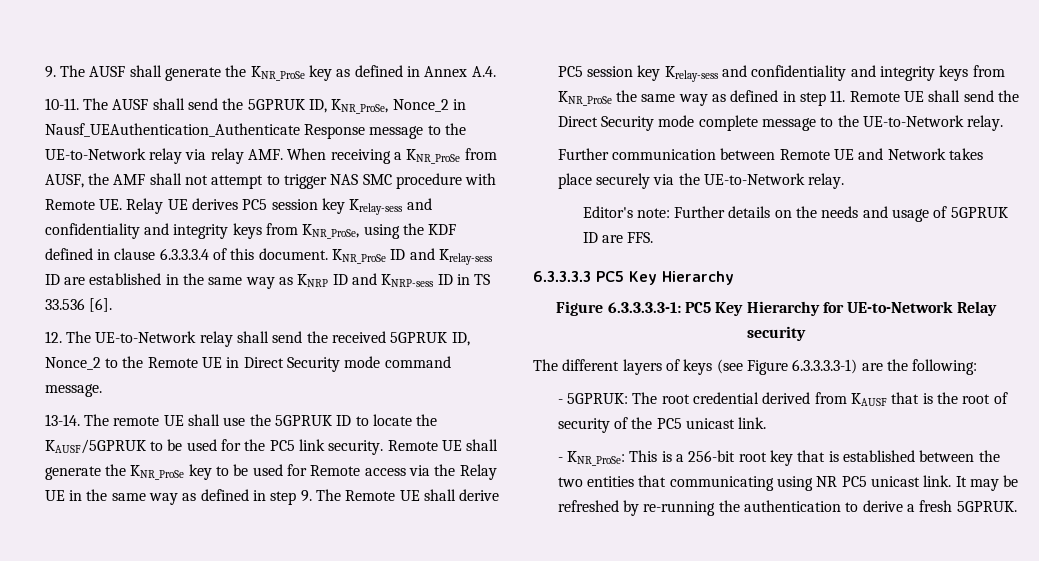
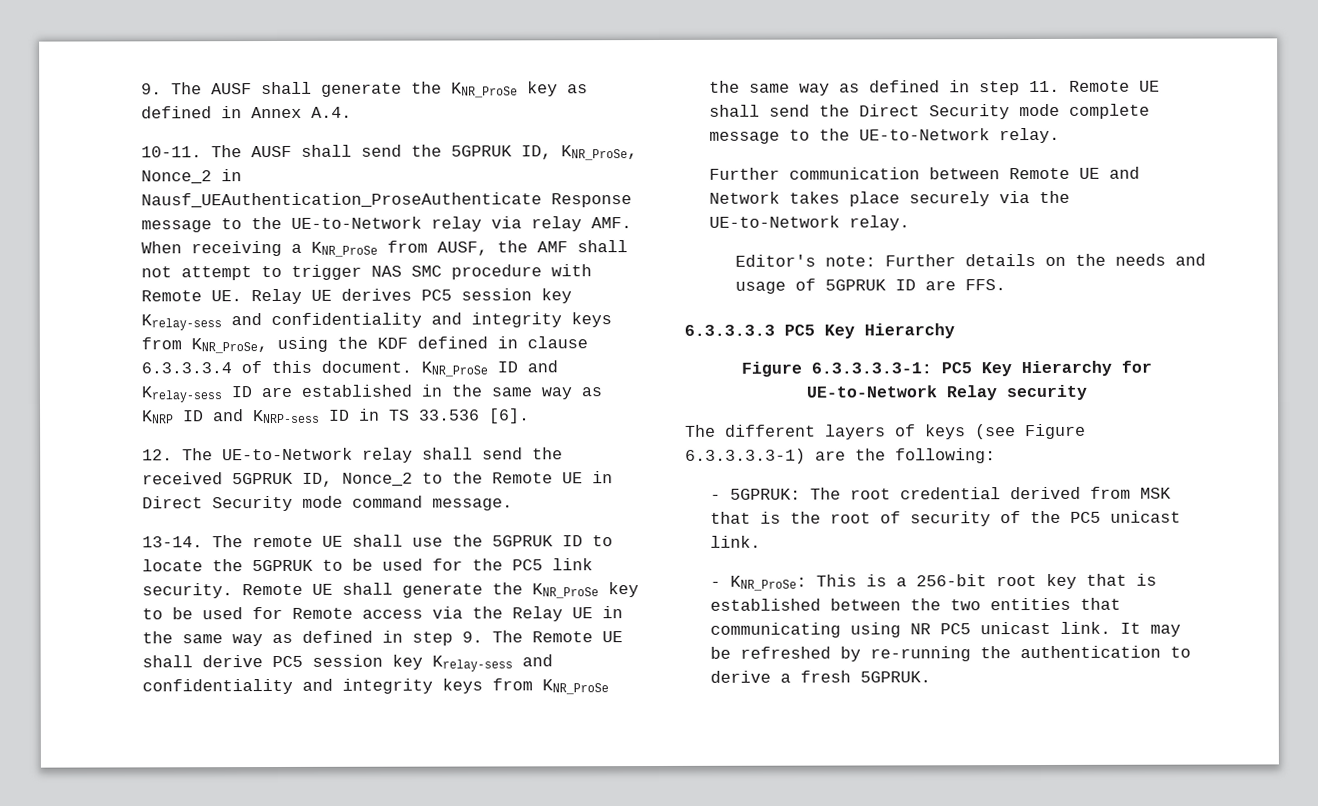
[44,123,300,137] Nausf_UEAuthentication_Authenticate -> [141,192,543,209] Nausf_UEAuthentication_ProseAuthenticate
[44,439,146,454] KAUSF/5GPRUK -> [252,559,314,572] 5GPRUK
[851,393,888,406] KAUSF -> [1140,487,1172,499] MSK

